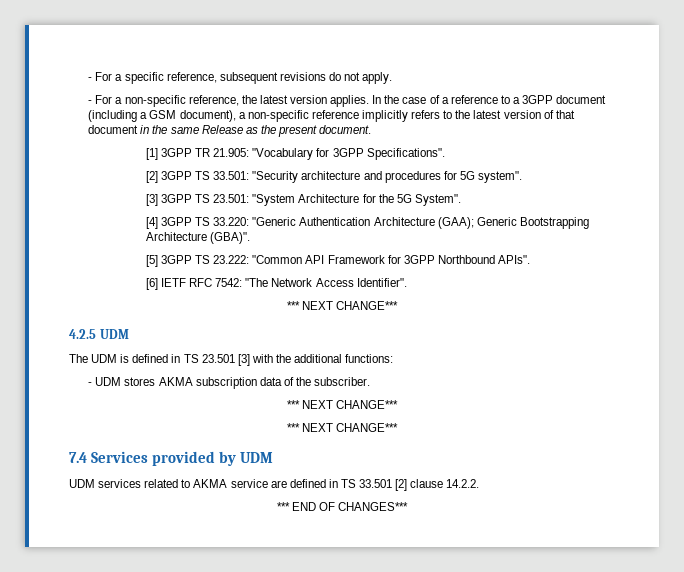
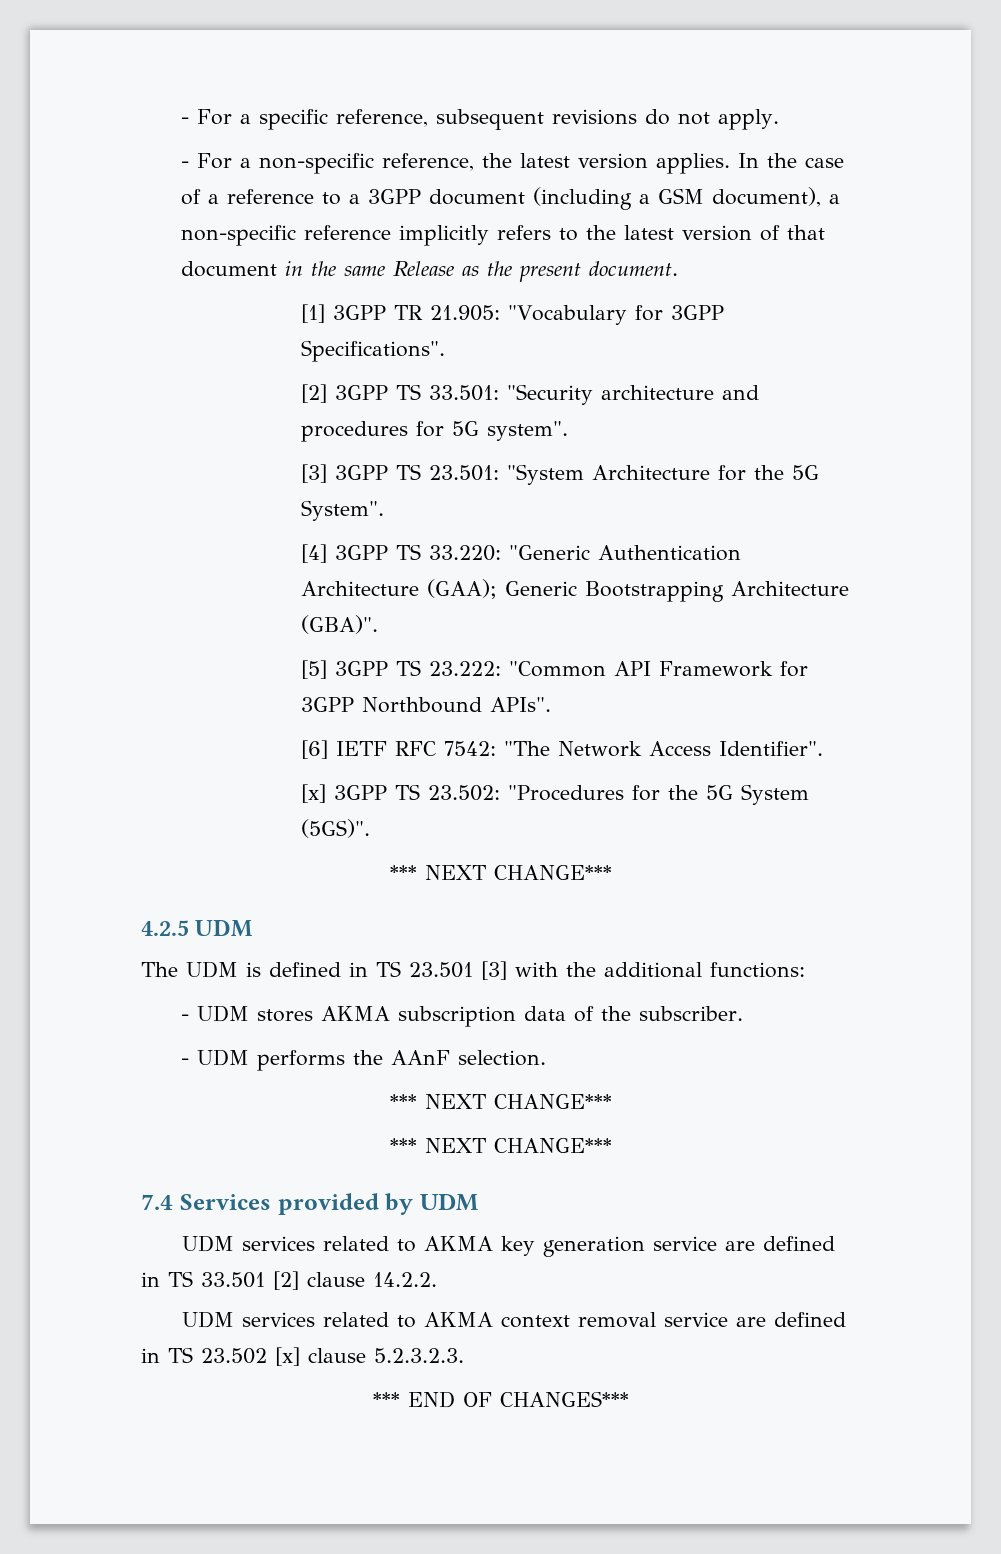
(407, 282) none -> [300,784,809,805] [300,819,370,838] // [x] 3GPP TS 23.502: "Procedures for the 5G System (5GS)".
(371, 381) none -> [180,1049,546,1071] // - UDM performs the AAnF selection.
(228, 483) none -> [500,1236,645,1257] key generation
(480, 483) none -> [181,1311,846,1328] [141,1347,464,1366] // UDM services related to AKMA context removal service are defined in TS 23.502 [x] clause 5.2.3.2.3.

